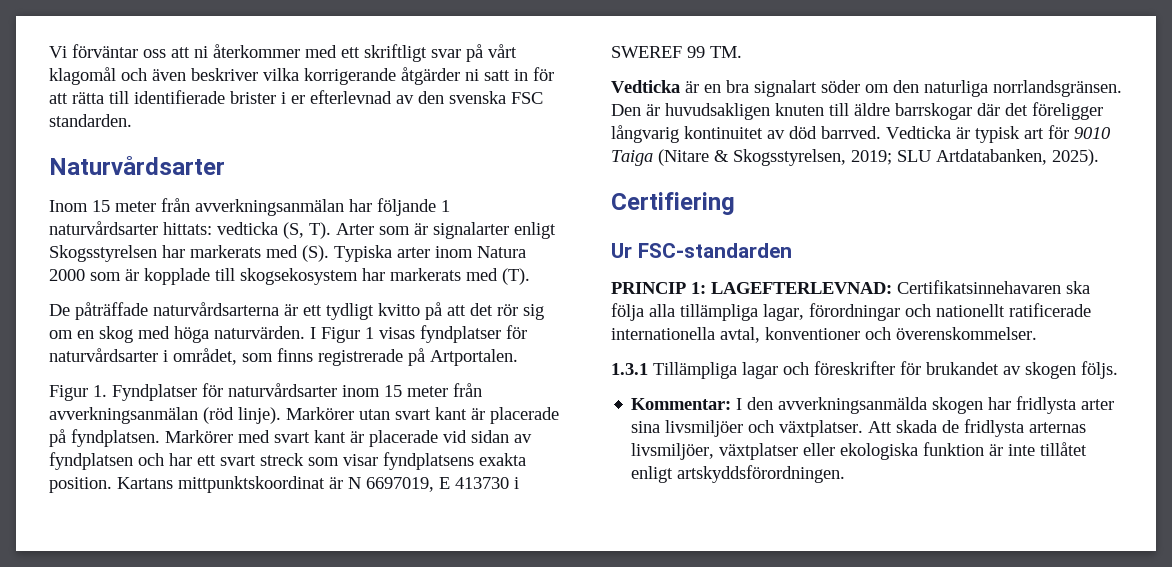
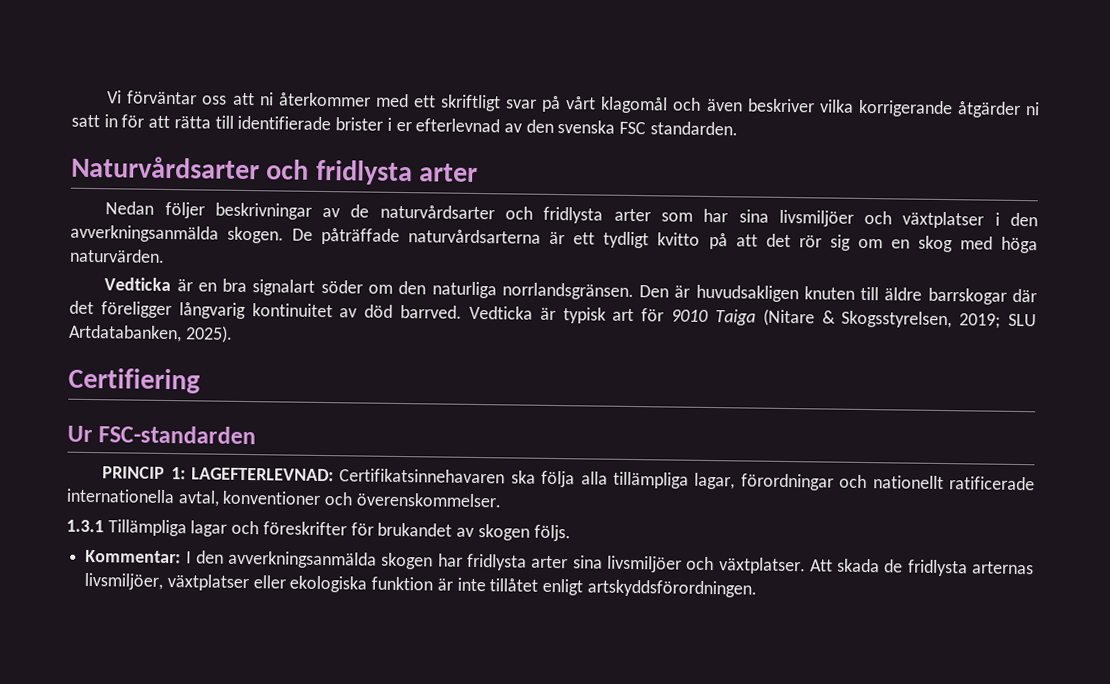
[49,198,450,216] [49,221,556,239] [49,245,526,262] [49,268,530,285] // Inom 15 meter från avverkningsanmälan har följande 1 naturvårdsarter hittats: vedticka (S, T). Arter som är signalarter enligt Skogsstyrelsen har markerats med (S). Typiska arter inom Natura 2000 som är kopplade till skogsekosystem har markerats med (T). // -> [266,159,479,186] [105,201,1039,229] [70,224,285,244] och fridlysta arter // Nedan följer beskrivningar av de naturvårdsarter och fridlysta arter som har sina livsmiljöer och växtplatser i den avverkningsanmälda skogen.
[310,325,527,343] [49,348,518,366] [49,383,482,401] [49,407,559,424] [49,429,532,447] [49,452,526,470] [49,476,519,493] [611,46,742,58] I Figur 1 visas fyndplatser för naturvårdsarter i området, som finns registrerade på Artportalen. // Figur 1. Fyndplatser för naturvårdsarter inom 15 meter från avverkningsanmälan (röd linje). Markörer utan svart kant är placerade på fyndplatsen. Markörer med svart kant är placerade vid sidan av fyndplatsen och har ett svart streck som visar fyndplatsens exakta position. Kartans mittpunktskoordinat är N 6697019, E 413730 i SWEREF 99 TM. -> (165, 255) none

